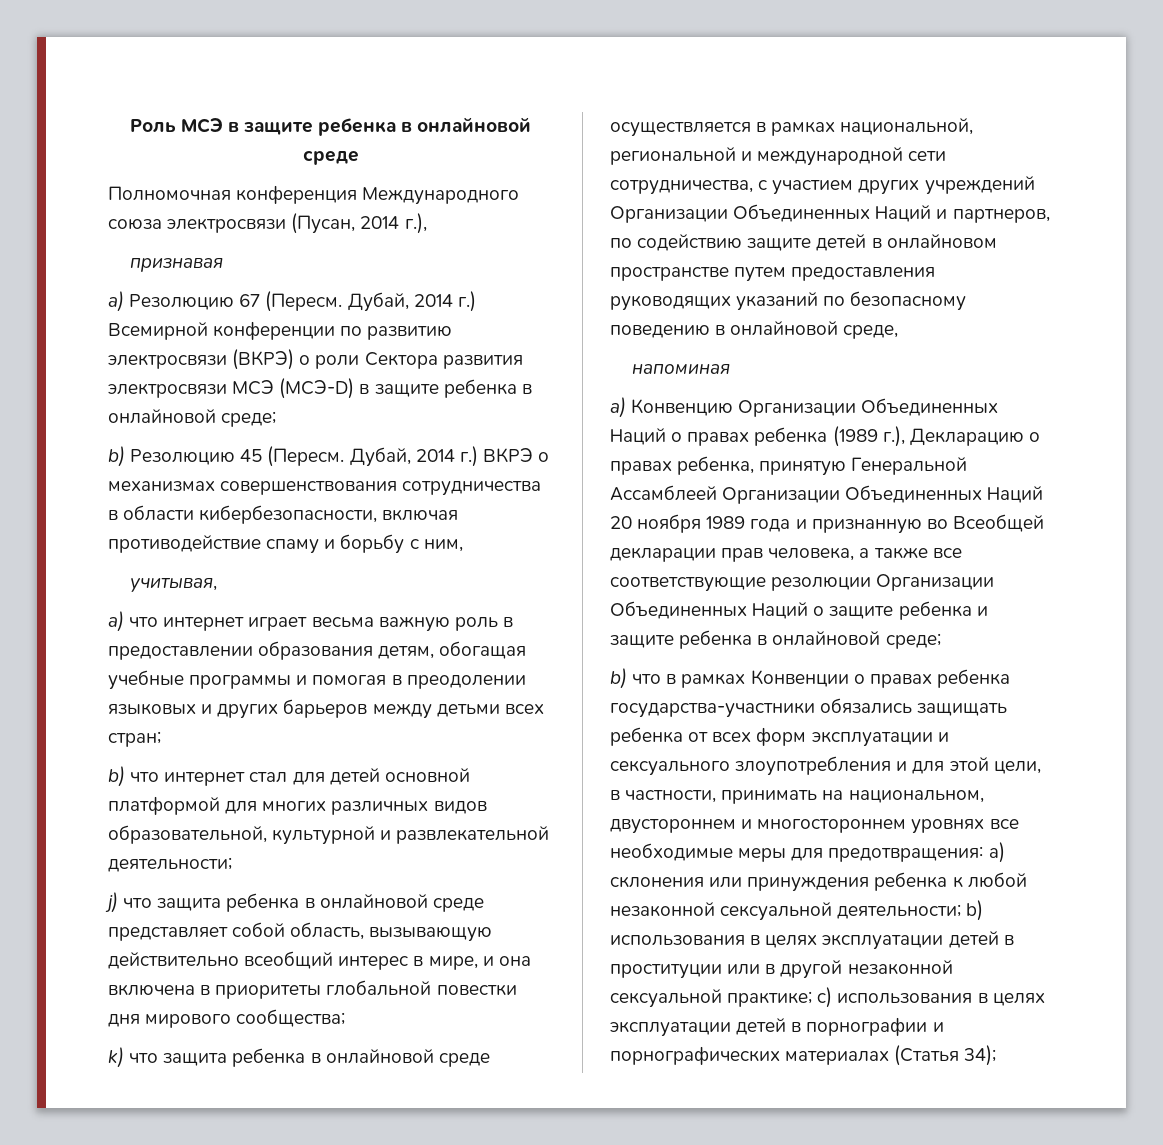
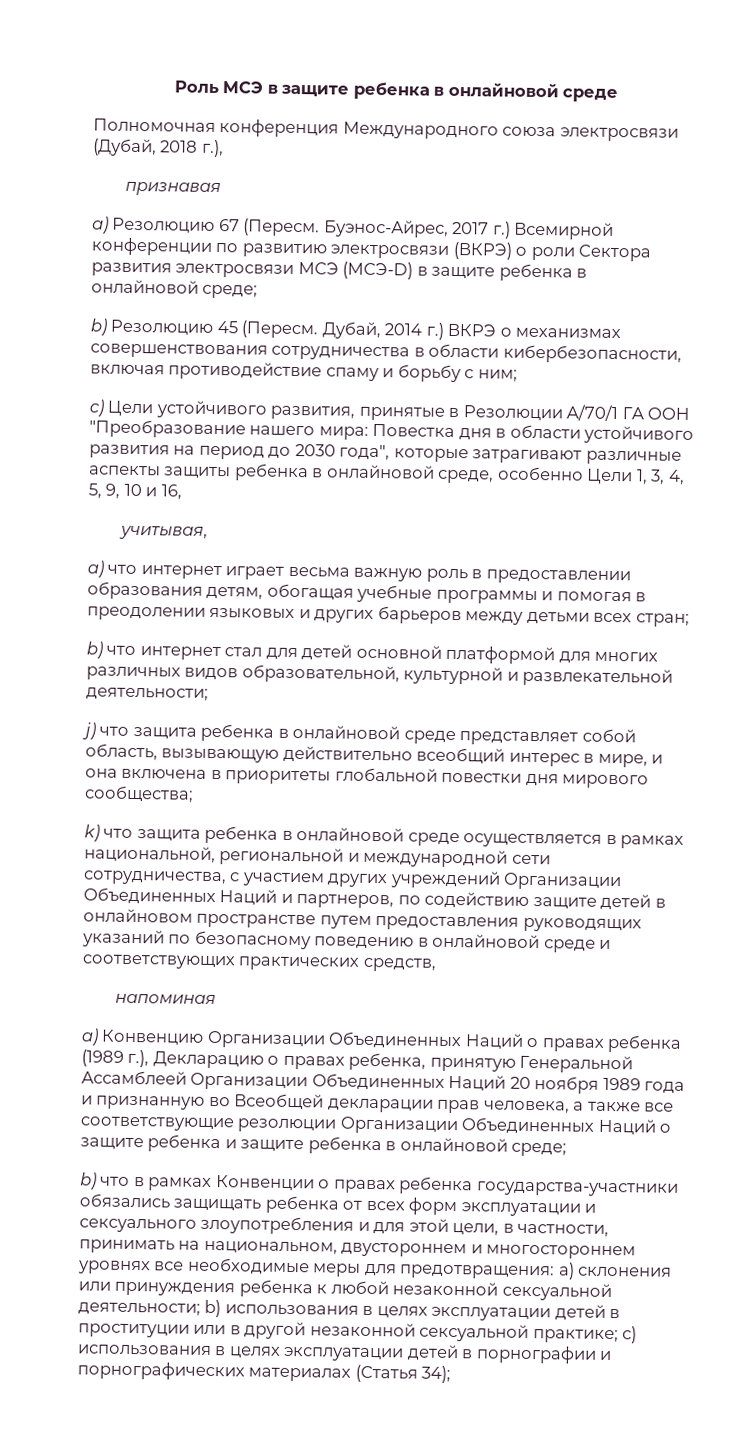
[291,213,400,234] (Пусан, 2014 -> [93,138,199,157] (Дубай, 2018
[347,292,453,312] Дубай, 2014 -> [323,219,490,238] Буэнос-Айрес, 2017
[423,539,463,552] ним, -> [477,369,518,382] [89,399,691,422] [89,419,695,445] [89,443,682,465] [89,463,685,485] [88,483,182,500] ним; // c) Цели устойчивого развития, принятые в Резолюции A/70/1 ГА ООН "Преобразование нашего мира: Повестка дня в области устойчивого развития на период до 2030 года", которые затрагивают различные аспекты защиты ребенка в онлайновой среде, особенно Цели 1, 3, 4, 5, 9, 10 и 16,
[843,325,899,339] среде, -> [543,939,612,953] [82,954,436,972] среде и соответствующих практических средств,

